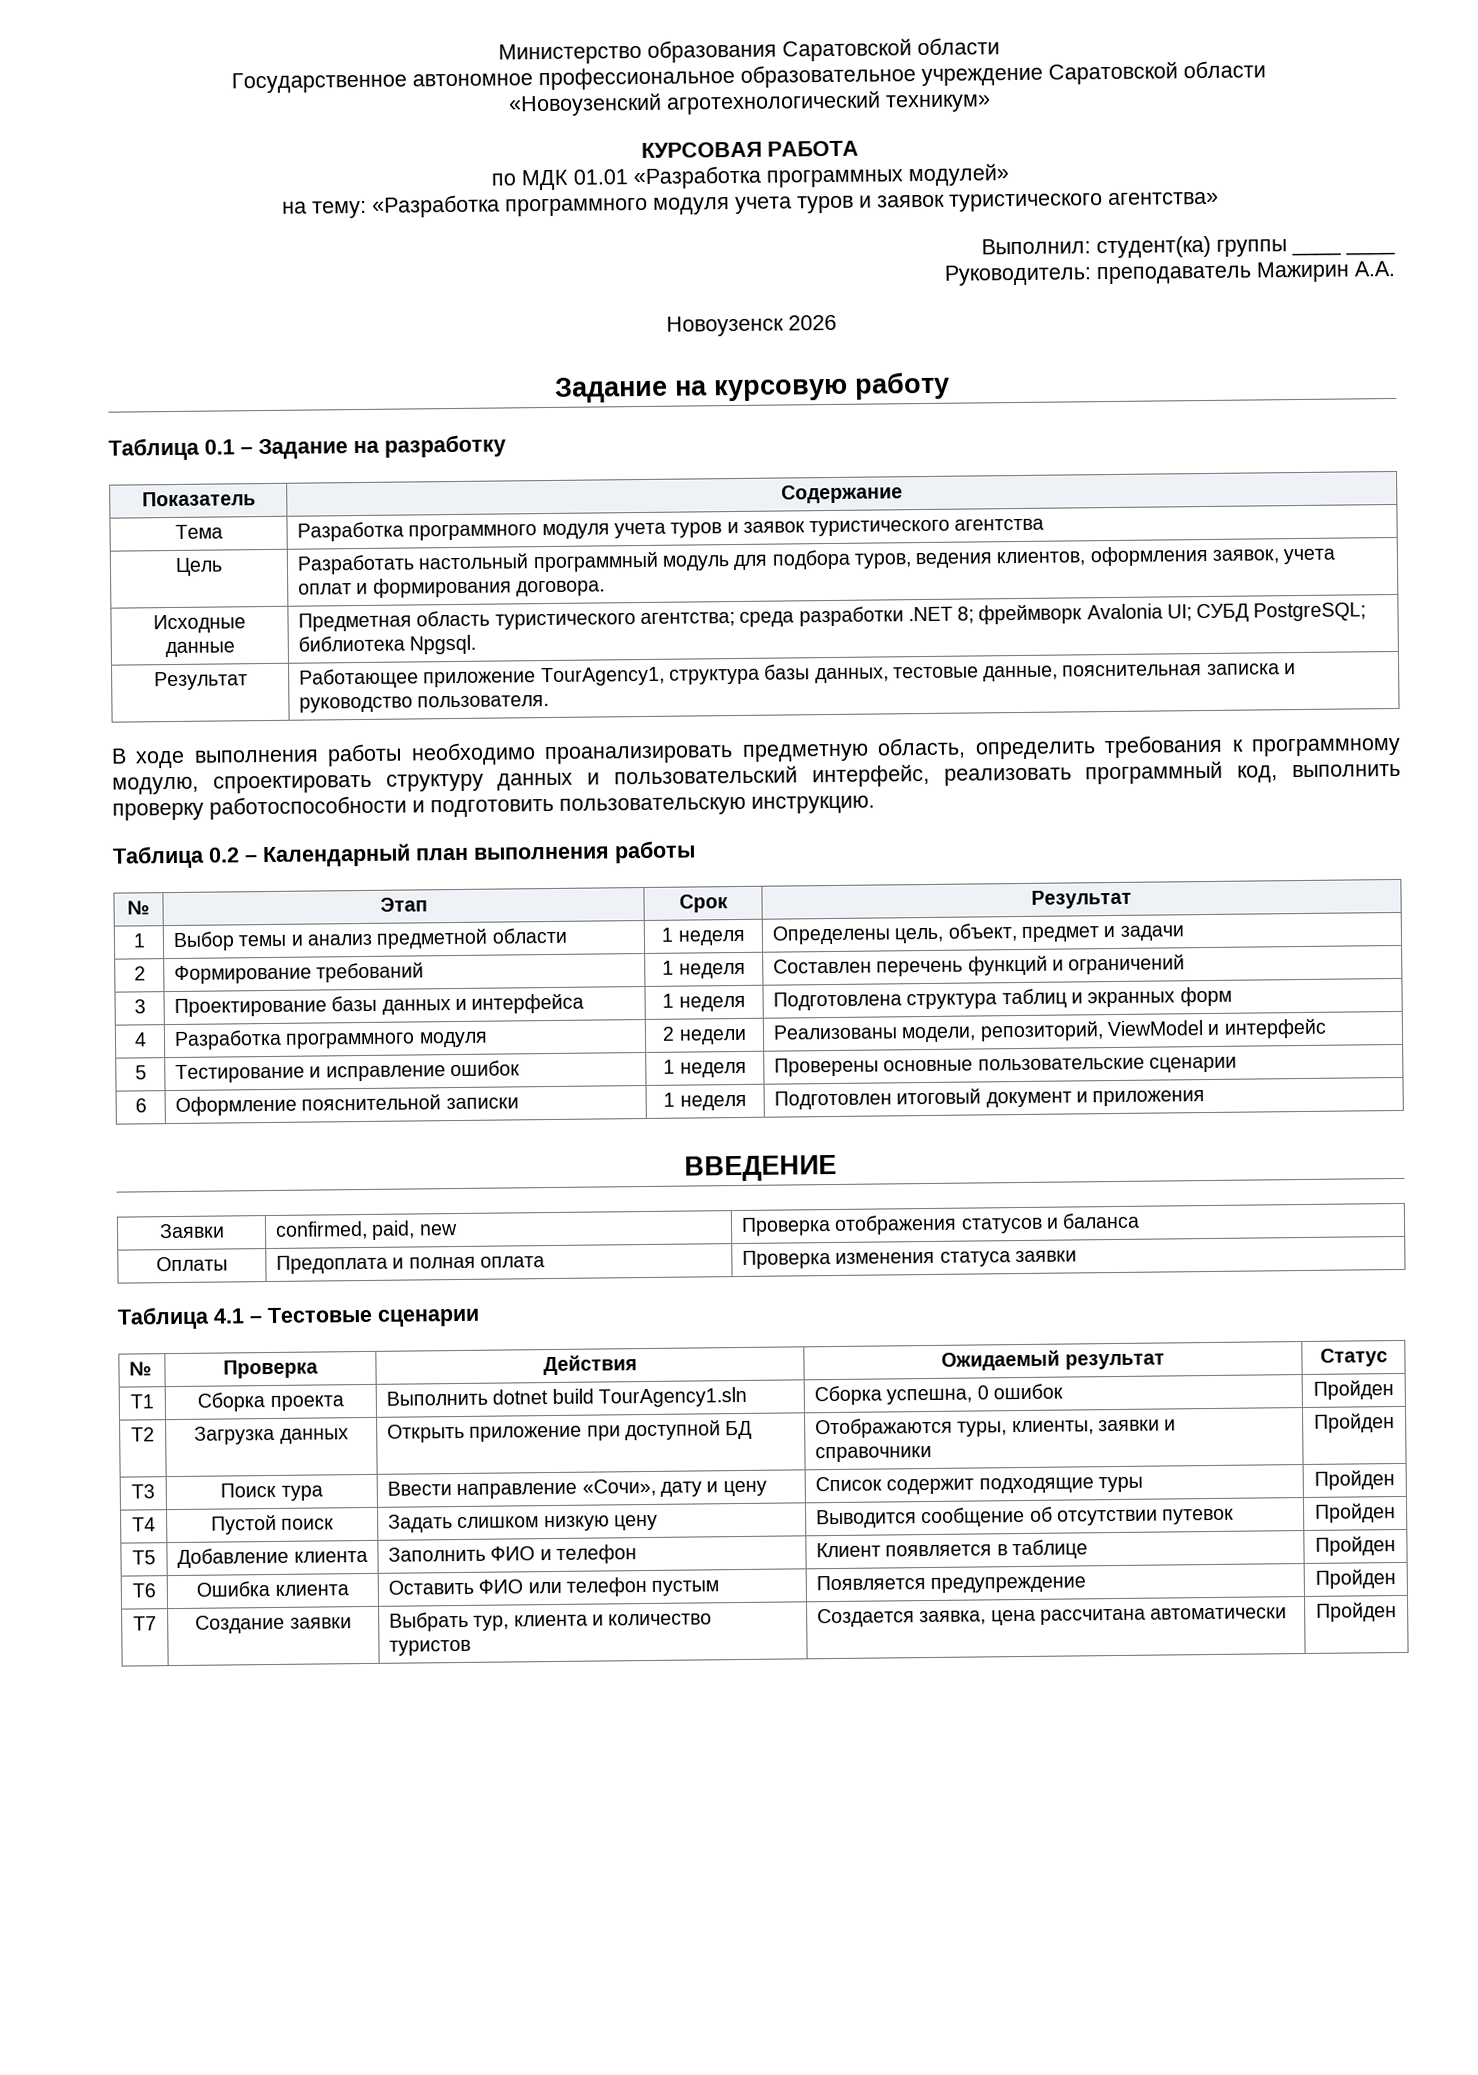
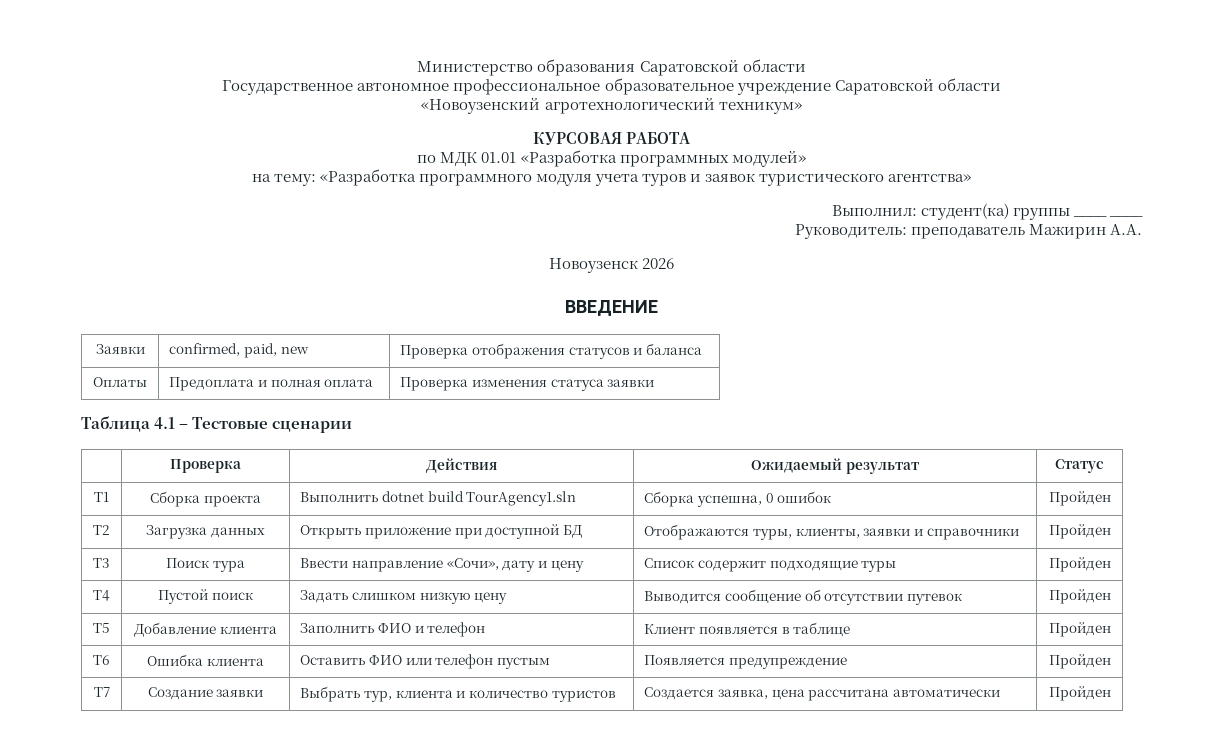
[554,371,950,403] [108,434,506,461] [141,491,256,507] [781,484,903,504] [174,524,223,539] [297,518,1045,542] [175,557,223,576] [297,545,1336,575] [298,577,605,598] [153,614,246,634] [164,641,235,658] [298,602,1367,632] [298,634,477,655] [153,671,248,691] [299,663,1296,689] [299,694,550,713] [111,734,1402,769] [112,760,1401,795] [112,795,875,821] [112,840,696,869] [127,900,150,915] [379,897,428,912] [678,894,728,913] [1030,889,1132,909] [132,933,146,948] [173,927,567,952] [661,927,746,946] [772,923,1184,945] [133,966,146,981] [174,962,425,985] [662,960,746,979] [773,954,1186,977] [133,999,146,1014] [174,993,585,1018] [662,993,746,1012] [773,986,1232,1011] [133,1032,147,1047] [174,1029,488,1051] [662,1026,747,1045] [773,1018,1327,1043] [134,1065,147,1080] [175,1060,520,1084] [663,1059,747,1078] [774,1056,1237,1077] [134,1098,147,1113] [175,1094,519,1117] [663,1092,747,1111] [774,1088,1206,1110] // Задание на курсовую работу // Таблица 0.1 – Задание на разработку // Показатель | Содержание // Тема | Разработка программного модуля учета туров и заявок туристического агентства // Цель | Разработать настольный программный модуль для подбора туров, ведения клиентов, оформления заявок, учета оплат и формирования договора. // Исходные данные | Предметная область туристического агентства; среда разработки .NET 8; фреймворк Avalonia UI; СУБД PostgreSQL; библиотека Npgsql. // Результат | Работающее приложение TourAgency1, структура базы данных, тестовые данные, пояснительная записка и руководство пользователя. // В ходе выполнения работы необходимо проанализировать предметную область, определить требования к программному модулю, спроектировать структуру данных и пользовательский интерфейс, реализовать программный код, выполнить проверку работоспособности и подготовить пользовательскую инструкцию. // Таблица 0.2 – Календарный план выполнения работы // № | Этап | Срок | Результат // 1 | Выбор темы и анализ предметной области | 1 неделя | Определены цель, объект, предмет и задачи // 2 | Формирование требований | 1 неделя | Составлен перечень функций и ограничений // 3 | Проектирование базы данных и интерфейса | 1 неделя | Подготовлена структура таблиц и экранных форм // 4 | Разработка программного модуля | 2 недели | Реализованы модели, репозиторий, ViewModel и интерфейс // 5 | Тестирование и исправление ошибок | 1 неделя | Проверены основные пользовательские сценарии // 6 | Оформление пояснительной записки | 1 неделя | Подготовлен итоговый документ и приложения -> (675, 263) none
[129,1361,153,1376] № -> (353, 427) none

